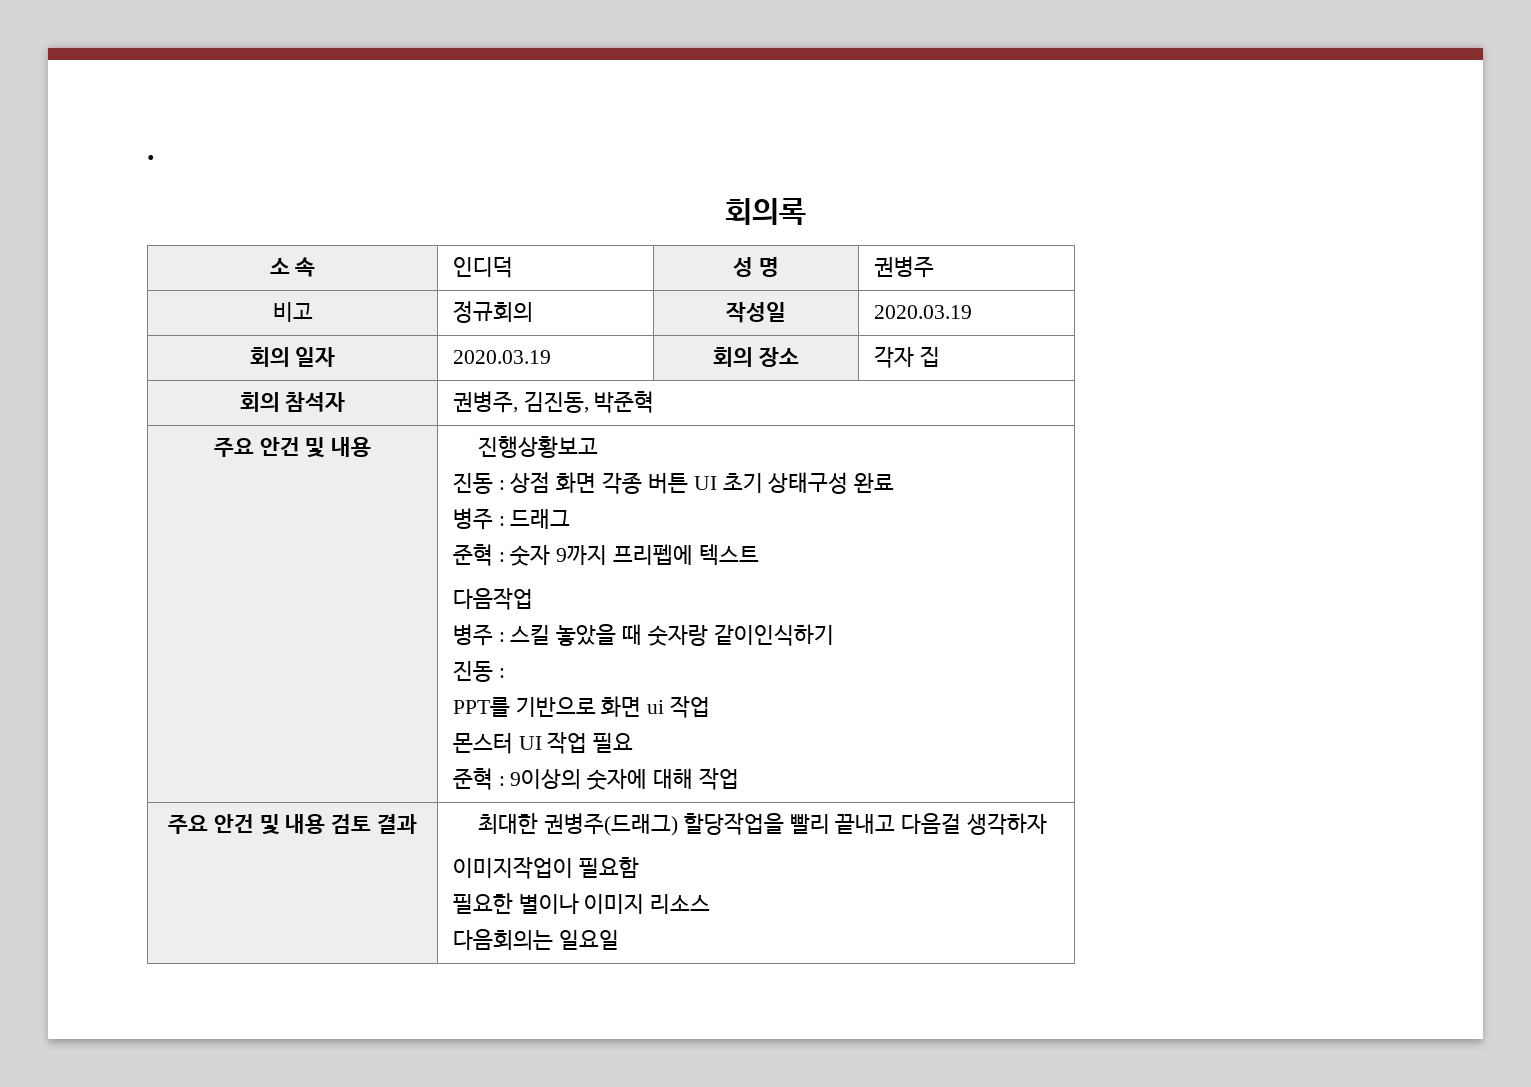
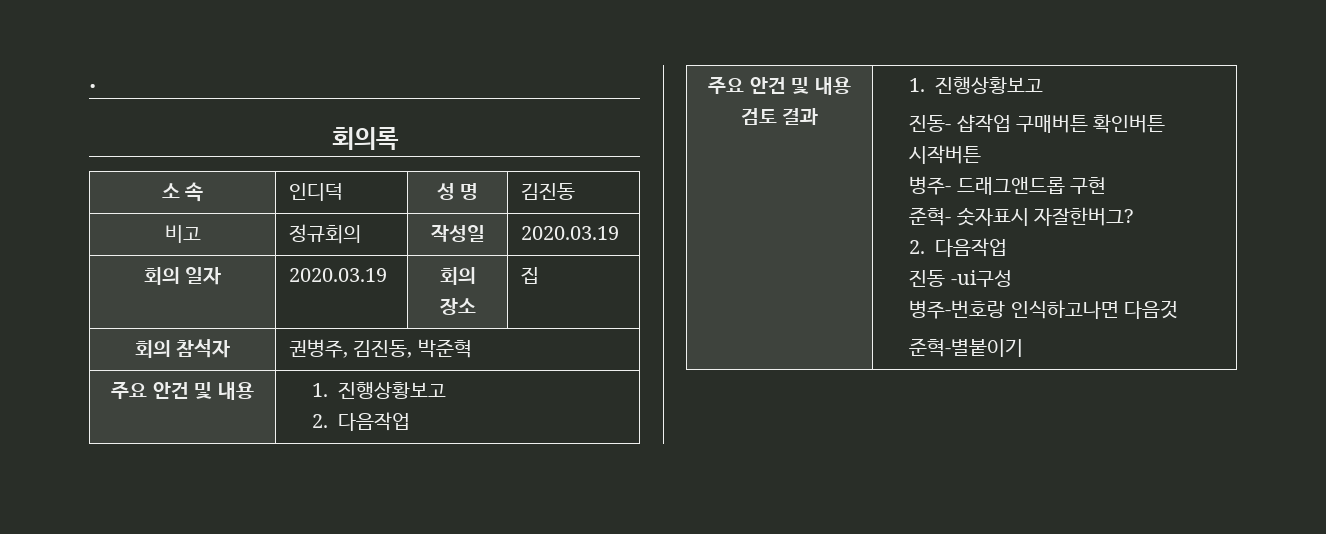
[873,256,934,278] 권병주 -> [520,183,575,200] 김진동
[873,346,914,368] 각자 -> (476, 306) none
[478,436,599,458] [452,472,895,494] [452,508,571,530] [452,544,759,566] [452,588,533,610] [452,624,834,646] [452,661,505,682] [452,696,711,718] [452,732,634,754] [452,768,739,790] 진행상황보고 // 진동 : 상점 화면 각종 버튼 UI 초기 상태구성 완료 // 병주 : 드래그 // 준혁 : 숫자 9까지 프리펩에 텍스트 // 다음작업 // 병주 : 스킬 놓았을 때 숫자랑 같이인식하기 // 진동 : // PPT를 기반으로 화면 ui 작업 // 몬스터 UI 작업 필요 // 준혁 : 9이상의 숫자에 대해 작업 -> [312,381,447,399] [312,412,411,431] 1. 진행상황보고 // 2. 다음작업
[478,813,1047,836] [452,857,639,879] [452,893,711,914] [452,929,619,951] 최대한 권병주(드래그) 할당작업을 빨리 끝내고 다음걸 생각하자 // 이미지작업이 필요함 // 필요한 별이나 이미지 리소스 // 다음회의는 일요일 -> [909,76,1044,94] [909,114,1166,133] [909,145,982,164] [909,176,1107,195] [909,207,1134,226] [909,238,1008,257] [909,270,1012,287] [909,300,1179,319] [909,338,1024,357] 1. 진행상황보고 // 진동- 샵작업 구매버튼 확인버튼 시작버튼 // 병주- 드래그앤드롭 구현 // 준혁- 숫자표시 자잘한버그? // 2. 다음작업 // 진동 -ui구성 // 병주-번호랑 인식하고나면 다음것 // 준혁-별붙이기

